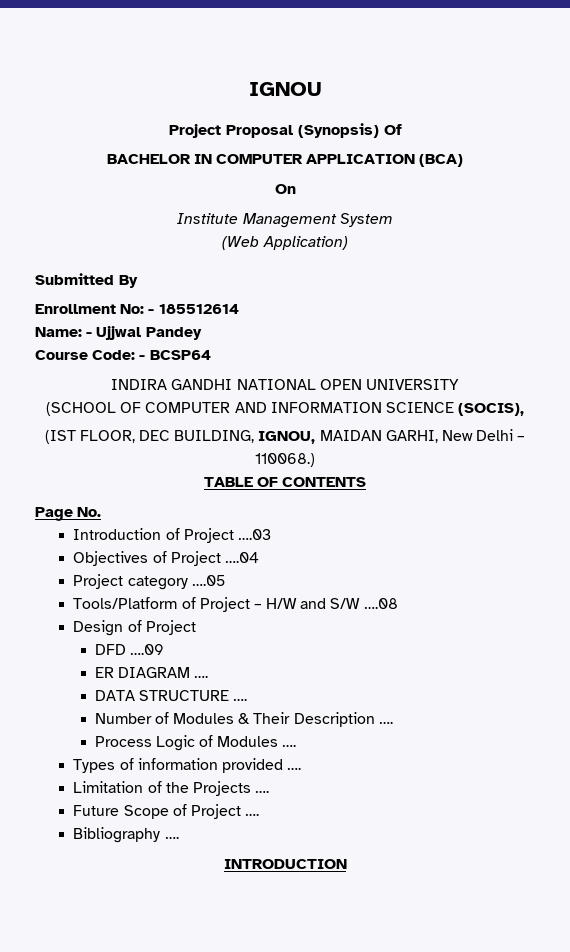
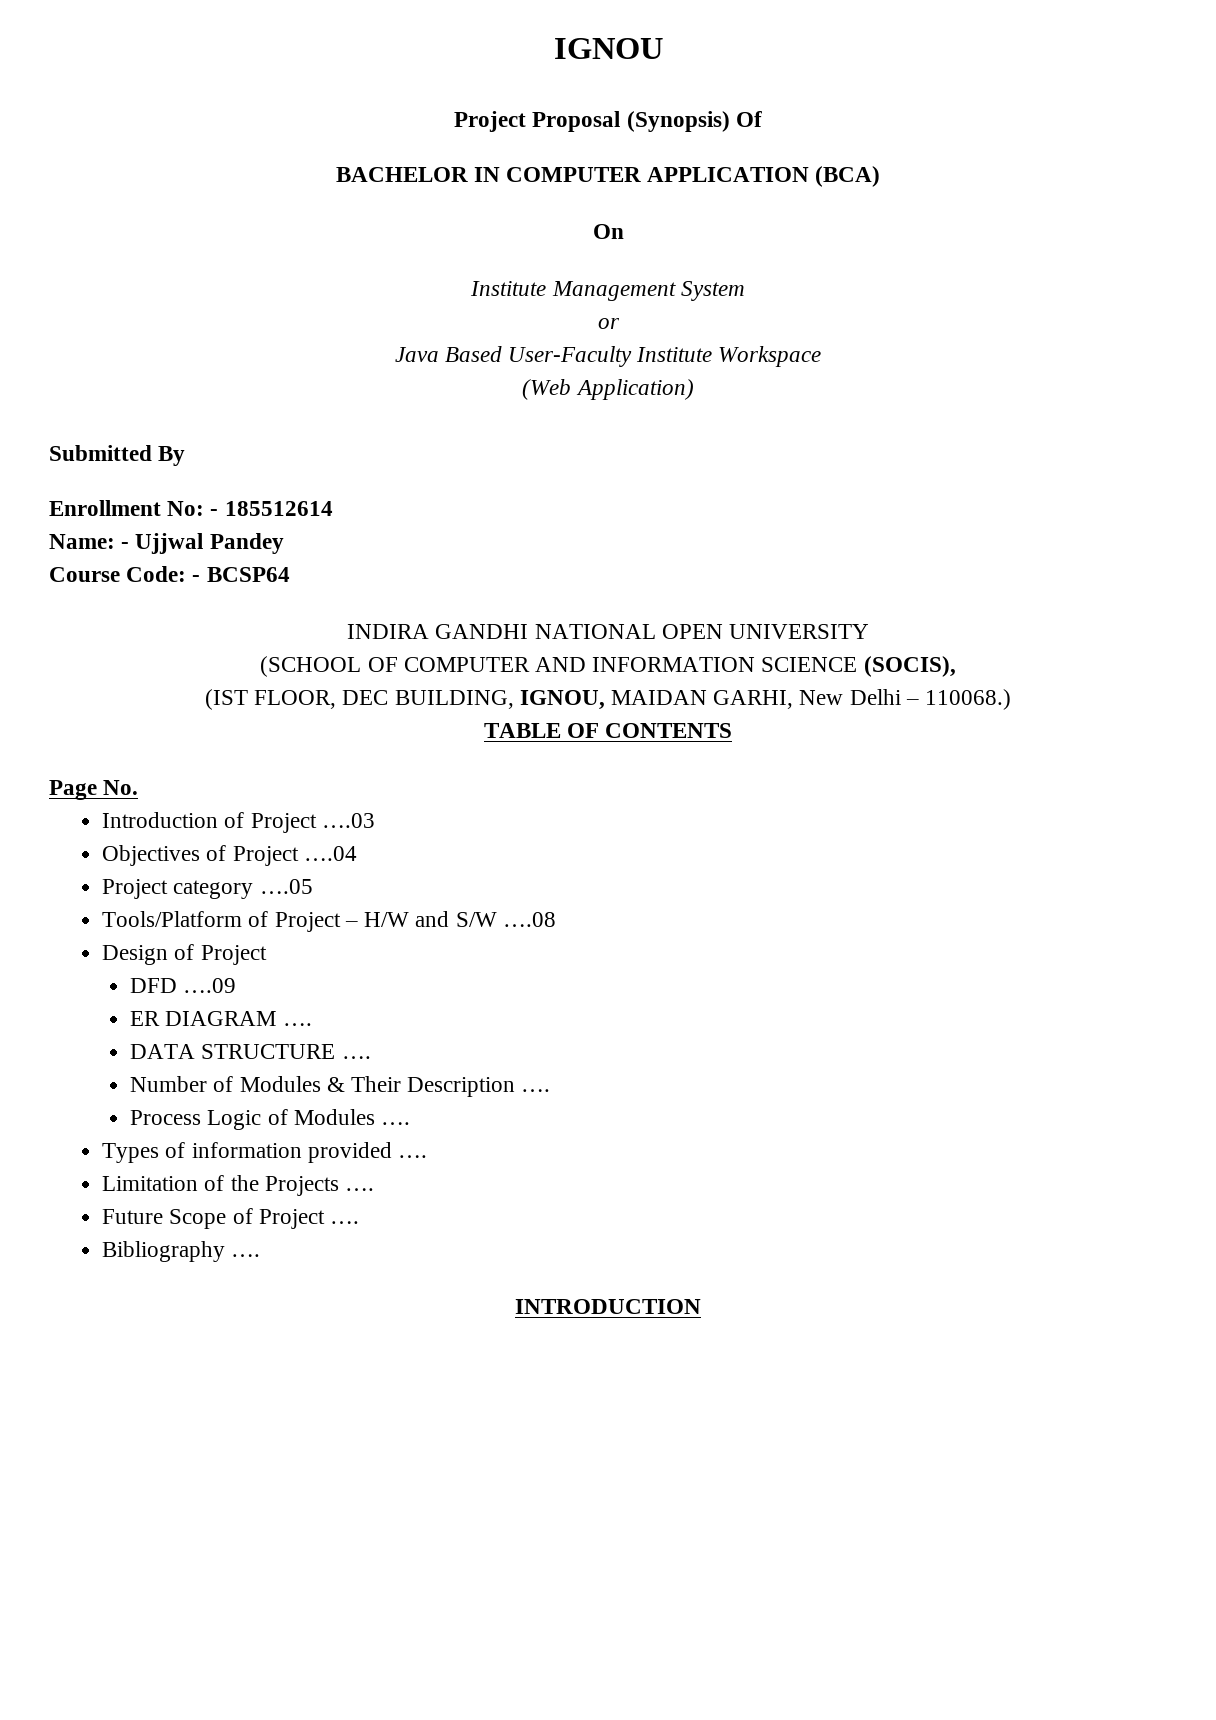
(393, 220) none -> [597,318,620,329] [394,346,822,367] // or // Java Based User-Faculty Institute Workspace

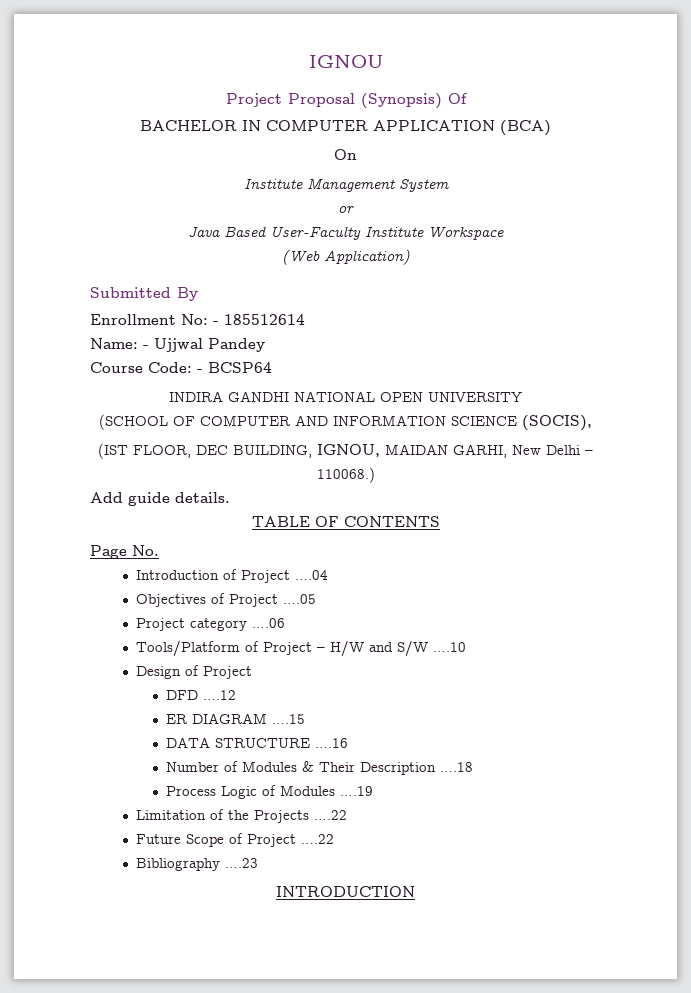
(1012, 699) none -> [90,492,230,506] // Add guide details.
[321,813,375,828] ….03 -> [295,570,329,580] ….04
[303,846,357,861] ….04 -> [283,594,317,604] ….05
[259,879,313,894] ….05 -> [252,618,286,628] ….06
[502,912,556,927] ….08 -> [433,642,467,652] ….10
[183,978,237,993] ….09 -> [203,690,237,700] ….12
[282,1023,312,1026] …. -> [272,714,306,724] ….15
[341,1056,371,1059] …. -> [315,738,349,748] ….16
[521,1089,551,1092] …. -> [440,762,474,772] ….18
[381,1122,411,1125] [102,1142,428,1163] …. // Types of information provided …. -> [340,786,374,796] ….19
[345,1188,375,1191] …. -> [314,810,348,820] ….22
[330,1221,360,1224] …. -> [301,834,335,844] ….22
[231,1254,261,1257] …. -> [225,858,259,868] ….23

